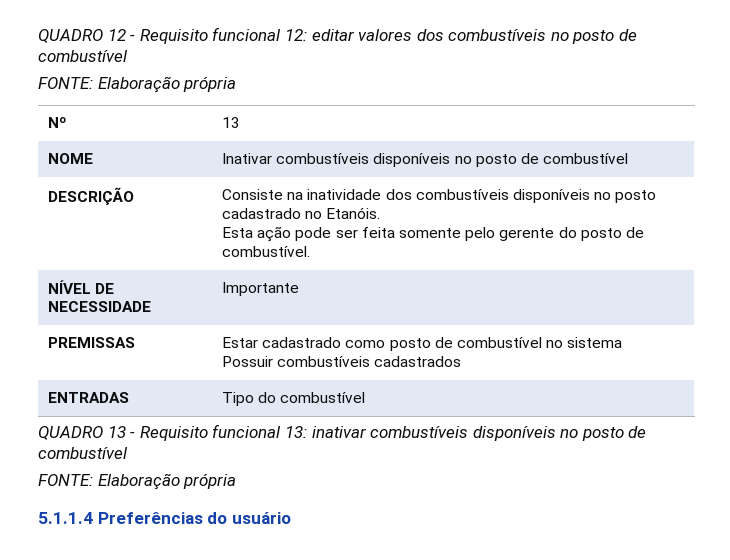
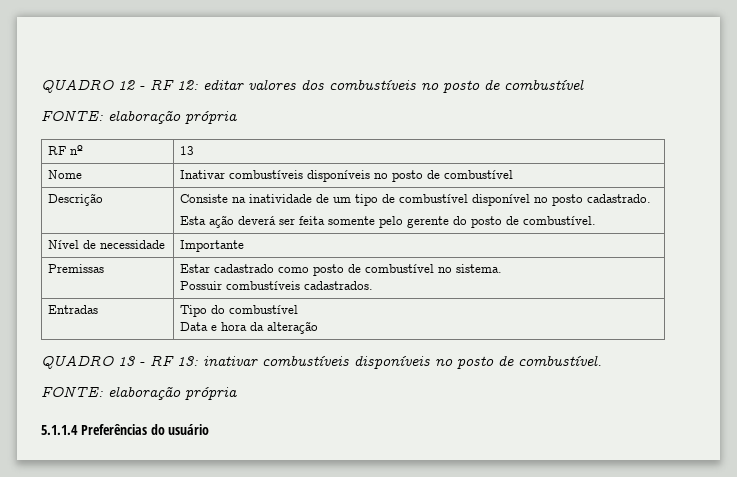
[139,27,282,44] Requisito funcional -> [150,79,174,90] RF
[97,76,237,93] [48,117,68,128] Elaboração própria // Nº -> [108,110,237,124] [47,145,83,155] elaboração própria // RF nº
[48,153,94,164] NOME -> [47,170,82,179] Nome
[48,187,135,205] DESCRIÇÃO -> [47,193,103,206] Descrição
[385,189,657,203] [222,207,381,219] dos combustíveis disponíveis no posto cadastrado no Etanóis. -> [315,194,651,206] de um tipo de combustível disponível no posto cadastrado.
[295,227,332,241] pode -> [237,216,276,225] deverá
[48,280,115,294] [48,301,152,312] NÍVEL DE NECESSIDADE -> [47,240,165,249] Nível de necessidade
[48,337,136,348] PREMISSAS -> [47,264,104,273] Premissas
[567,337,623,348] sistema -> [455,264,502,273] sistema.
[374,356,462,367] [48,392,130,403] cadastrados // ENTRADAS -> [303,281,373,290] [47,305,98,314] cadastrados. // Entradas
(366, 397) none -> [179,321,318,334] // Data e hora da alteração
[139,424,282,441] Requisito funcional -> [150,355,174,366] RF
[38,447,128,459] [38,473,180,490] combustível // FONTE: Elaboração -> [518,355,602,366] [41,386,181,400] combustível. // FONTE: elaboração

